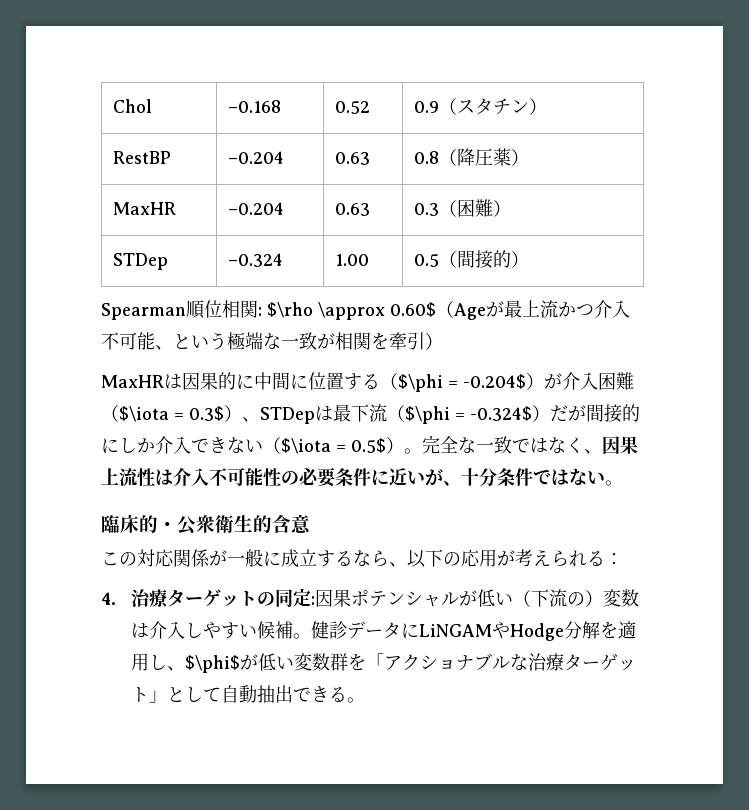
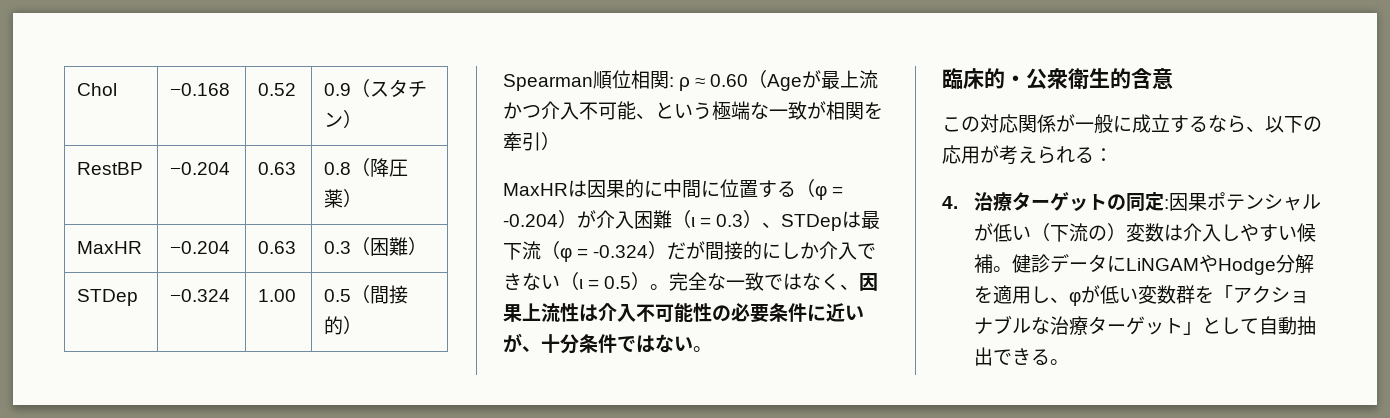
[267,302,436,320] $\rho \approx 0.60$ -> [679,74,749,91] ρ ≈ 0.60
[398,374,526,392] $\phi = -0.204$ -> [815,185,844,200] [503,214,558,227] φ = -0.204
[119,406,224,422] $\iota = 0.3$ -> [691,214,744,227] ι = 0.3
[405,406,532,424] $\phi = -0.324$ -> [560,245,649,262] φ = -0.324
[281,438,386,454] $\iota = 0.5$ -> [579,276,632,289] ι = 0.5
[184,655,240,673] $\phi$ -> [1068,291,1081,306] φ

